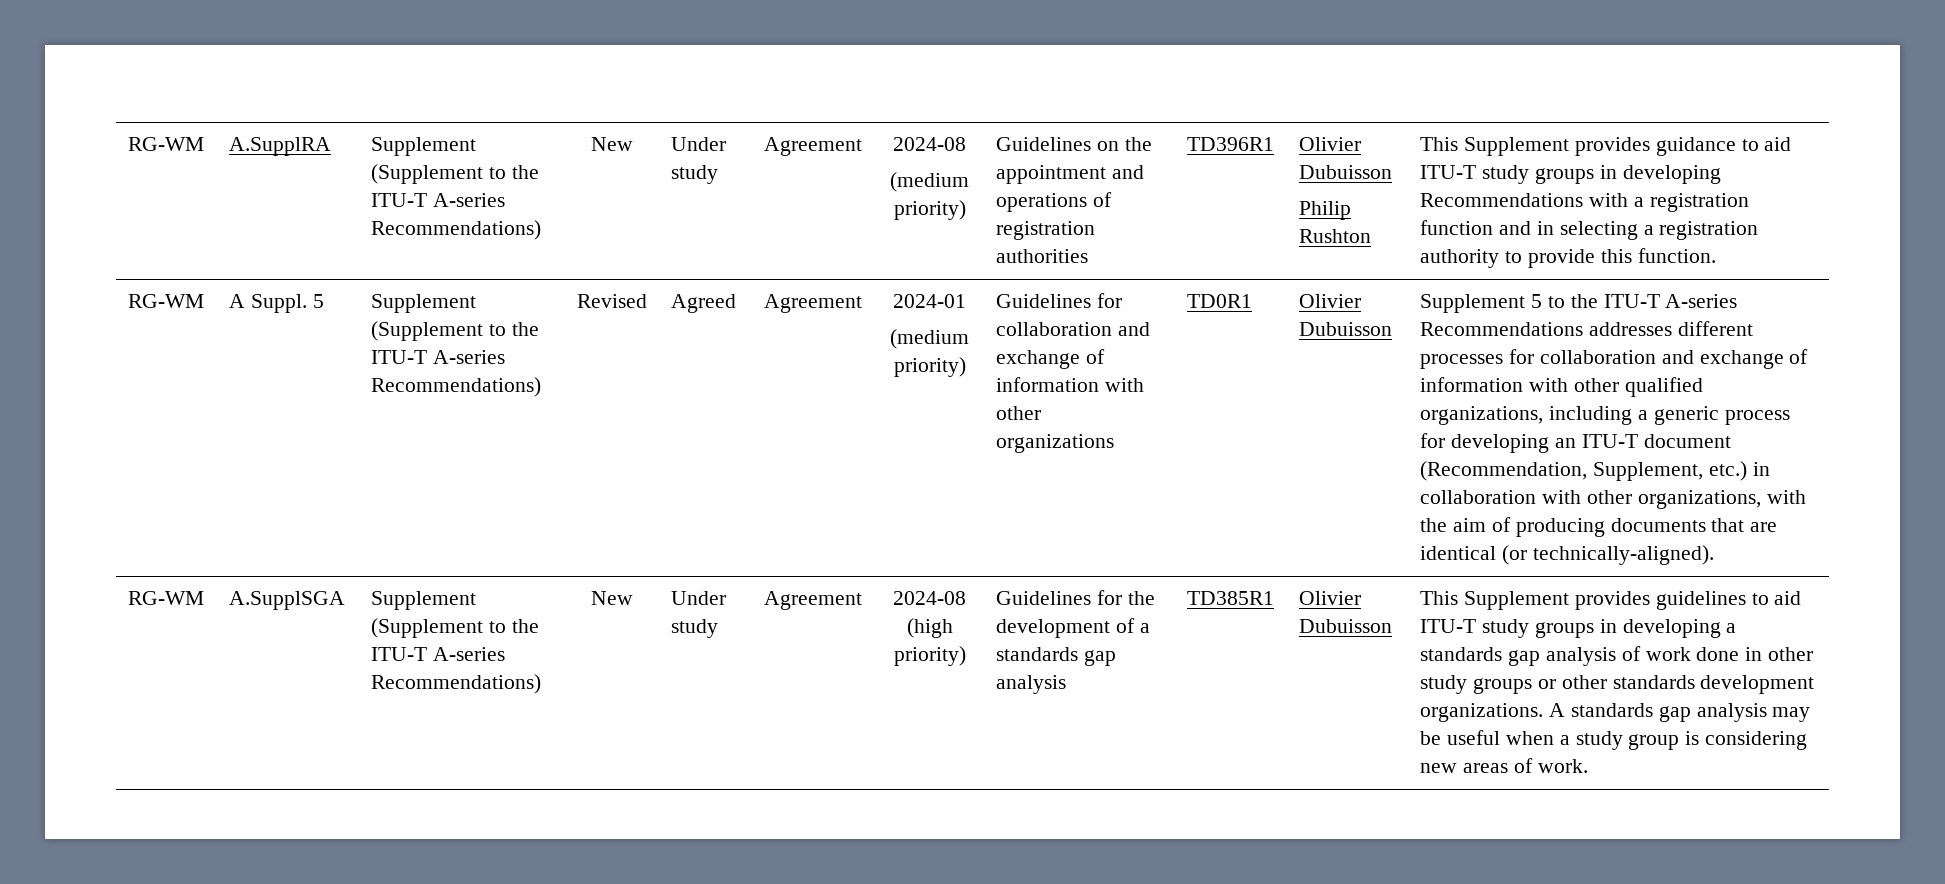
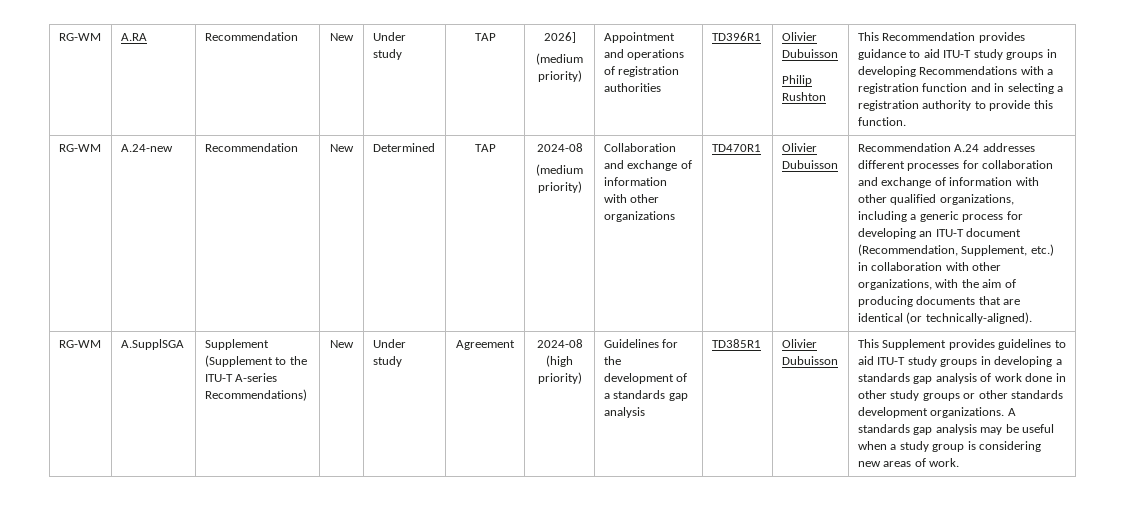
[128,137,205,151] [229,137,332,156] [371,137,477,156] [371,164,540,184] [371,193,506,207] [371,220,542,240] [590,137,633,151] [671,137,727,151] [671,165,719,184] [763,137,862,156] [893,137,967,151] [890,172,970,192] [893,200,966,220] [996,137,1153,151] [996,165,1107,184] RG-WM | A.SupplRA | Supplement (Supplement to the ITU-T A-series Recommendations) | New | Under study | Agreement | 2024-08 // (medium priority) | Guidelines on the appointment -> [58,33,101,41] [120,33,147,41] [204,32,298,41] [330,33,354,41] [372,32,406,41] [372,49,402,60] [474,33,496,41] [543,32,576,43] [536,53,583,65] [537,70,582,82] [603,32,675,43] RG-WM | A.RA | Recommendation | New | Under study | TAP | 2026] // (medium priority) | Appointment
[1464,137,1570,156] Supplement -> [882,32,976,41] Recommendation
[229,294,325,313] [371,294,477,313] [371,321,540,341] [371,350,506,364] [371,377,542,397] [576,294,647,308] [671,294,737,313] [763,294,862,313] [893,294,967,308] [890,329,970,349] [893,357,966,377] [996,293,1123,308] [996,322,1113,336] A Suppl. 5 | Supplement (Supplement to the ITU-T A-series Recommendations) | Revised | Agreed | Agreement | 2024-01 // (medium priority) | Guidelines for collaboration -> [120,144,173,152] [204,143,298,152] [330,144,354,152] [372,143,435,152] [474,144,496,152] [536,143,583,152] [536,164,583,176] [537,181,582,193] [603,143,676,152] A.24-new | Recommendation | New | Determined | TAP | 2024-08 // (medium priority) | Collaboration
[1187,294,1253,308] [1299,294,1362,308] [1299,322,1393,336] [1420,294,1738,313] [1420,322,1584,336] TD0R1 | Olivier Dubuisson | Supplement 5 to the ITU-T A-series Recommendations -> [711,144,761,152] [781,143,817,152] [781,160,838,169] [857,143,980,152] TD470R1 | Olivier Dubuisson | Recommendation A.24

